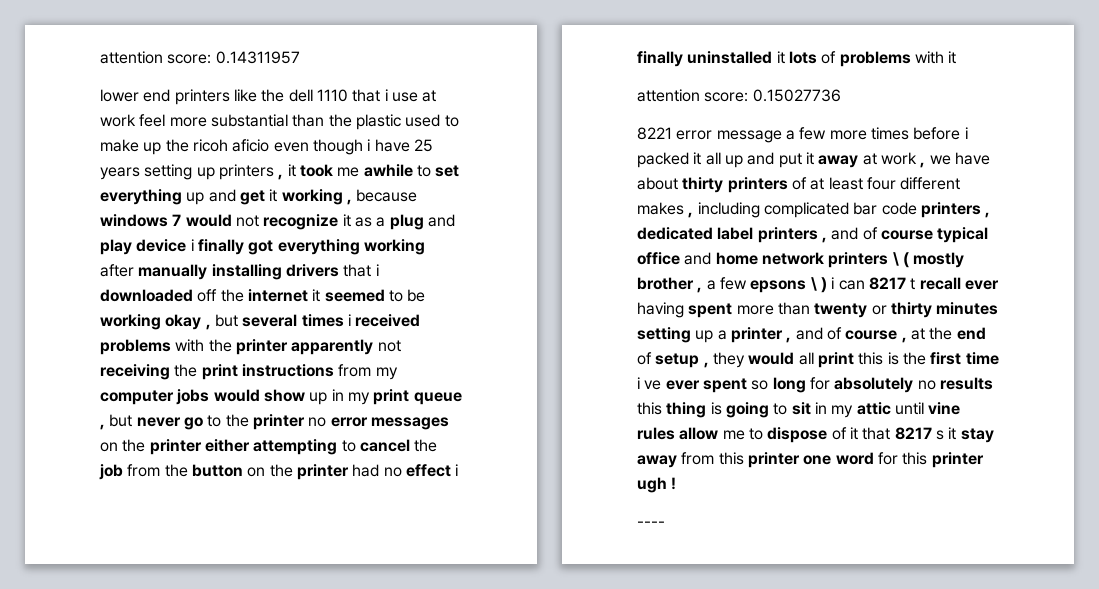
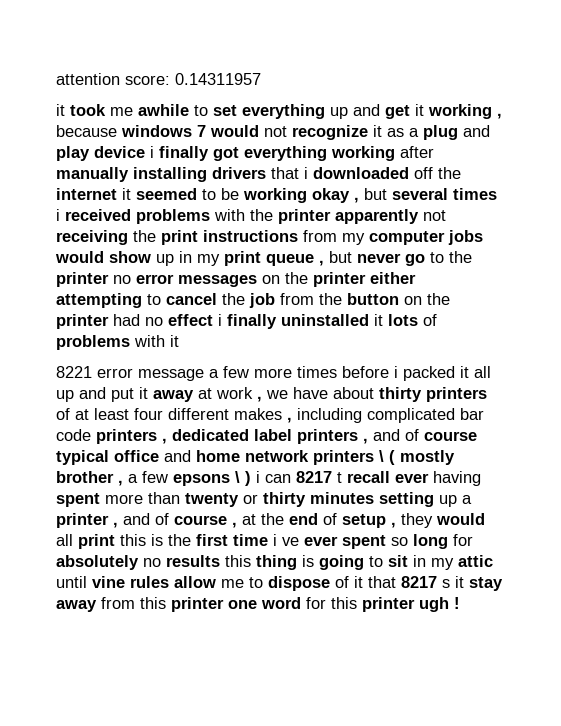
[100,89,437,105] [100,114,459,130] [100,139,433,155] [100,164,284,180] lower end printers like the dell 1110 that i use at work feel more substantial than the plastic used to make up the ricoh aficio even though i have 25 years setting up printers , -> (261, 79) none
[637,89,841,102] // attention score: 0.15027736 -> (179, 341) none
[637,521,665,527] // ---- -> (460, 603) none

